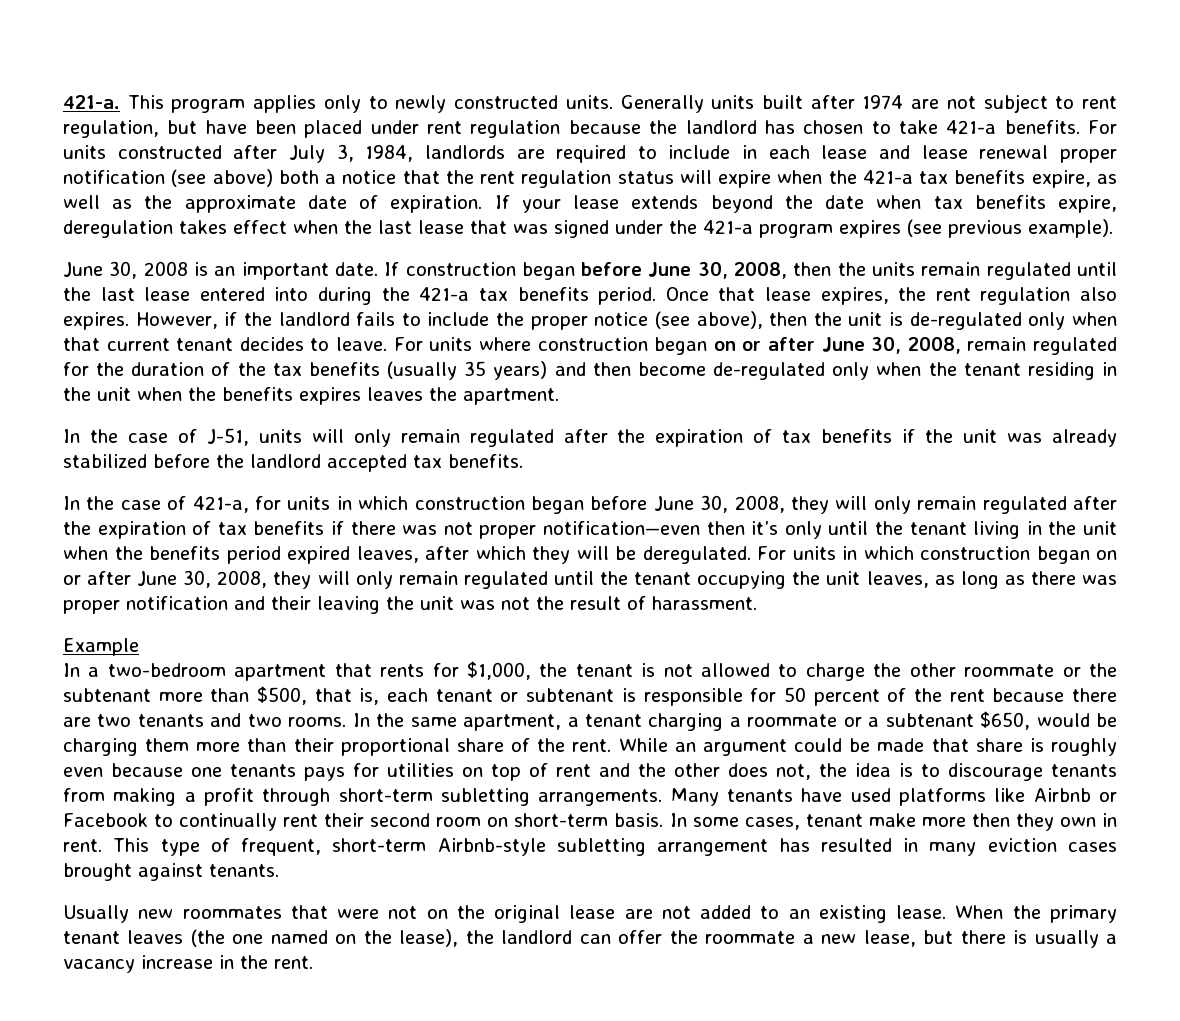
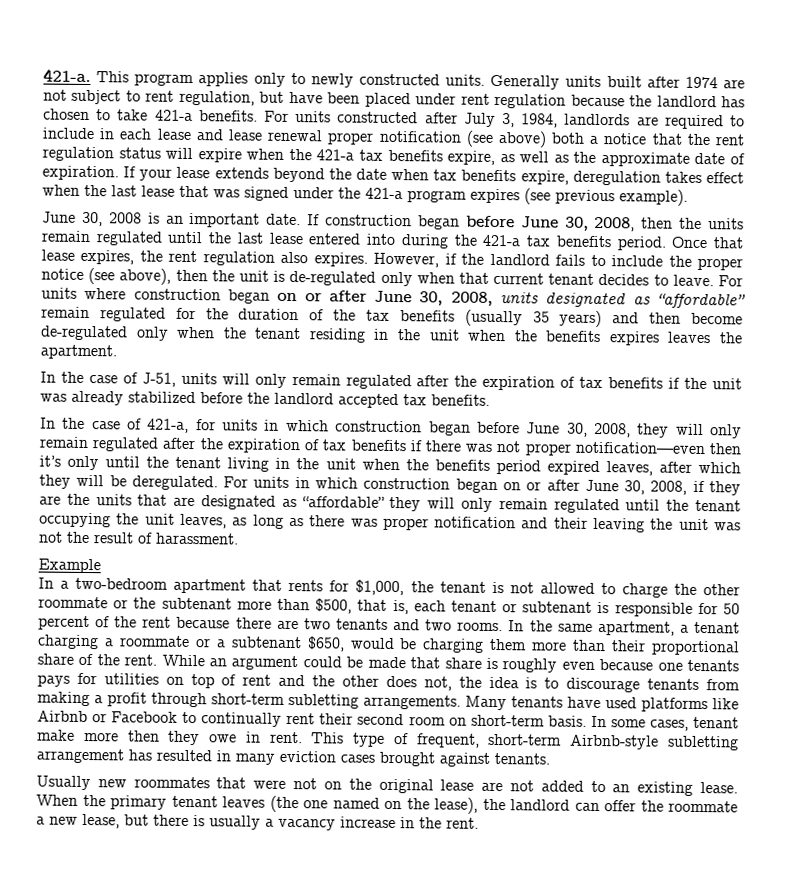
(961, 345) none -> [500,292,746,309] units designated as “affordable”
(268, 579) none -> [692,480,741,496] [39,493,385,510] if they are the units that are designated as “affordable”
[1059,817,1096,827] own -> [209,734,238,743] owe

